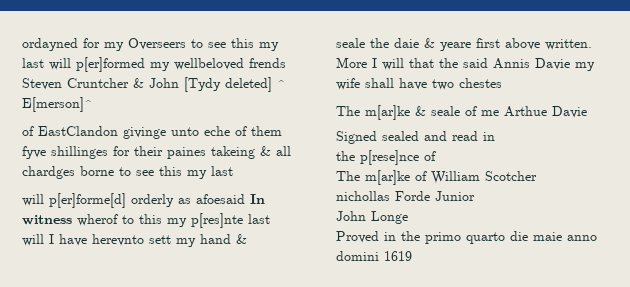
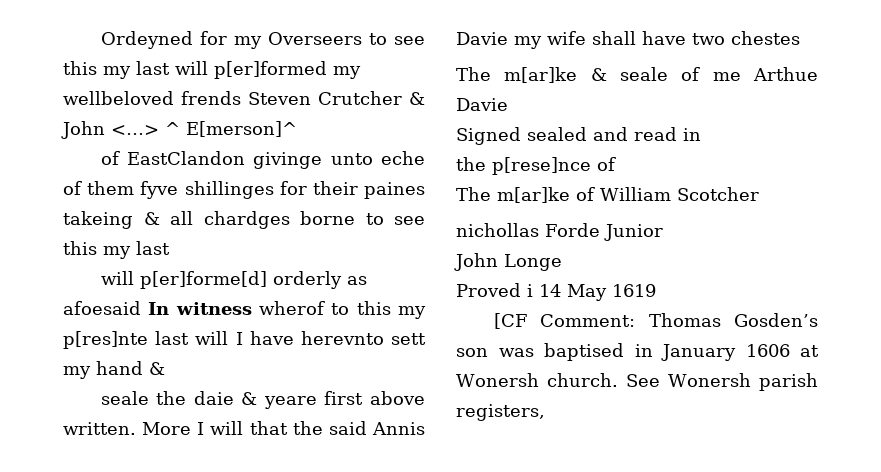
[22,38,78,51] ordayned -> [100,31,193,49] Ordeyned
[67,78,129,88] Cruntcher -> [318,91,402,105] Crutcher
[184,77,272,92] [Tydy deleted] -> [111,125,159,135] <…>
[384,231,597,244] [336,251,412,261] in the primo quarto die maie anno domini 1619 -> [527,284,656,301] [493,313,818,329] [456,343,819,361] [456,373,818,391] [456,404,545,421] i 14 May 1619 // [CF Comment: Thomas Gosden’s son was baptised in January 1606 at Wonersh church. See Wonersh parish registers,

